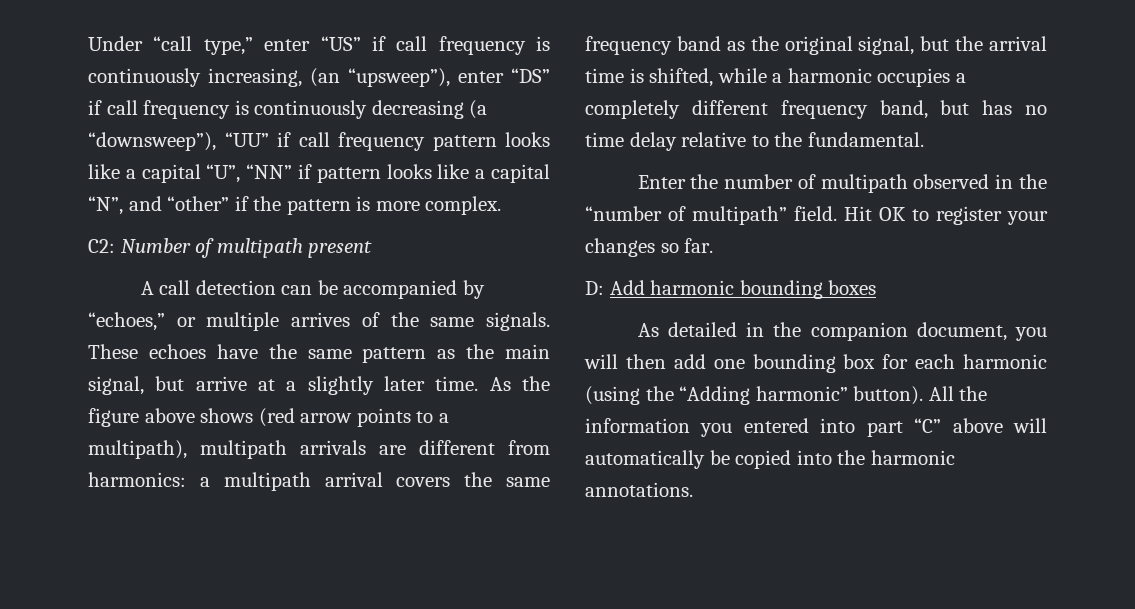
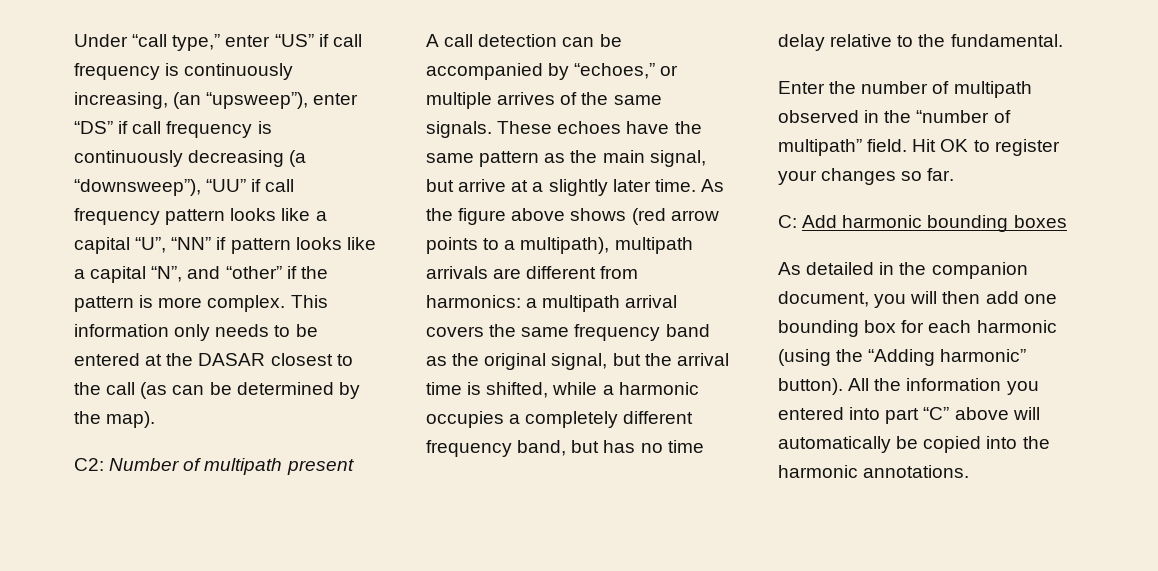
(502, 205) none -> [290,295,328,308] [74,324,318,341] [74,353,353,366] [74,382,360,399] [74,411,156,428] This information only needs to be entered at the DASAR closest to the call (as can be determined by the map).
[585,281,604,295] D: -> [778,215,797,228] C:

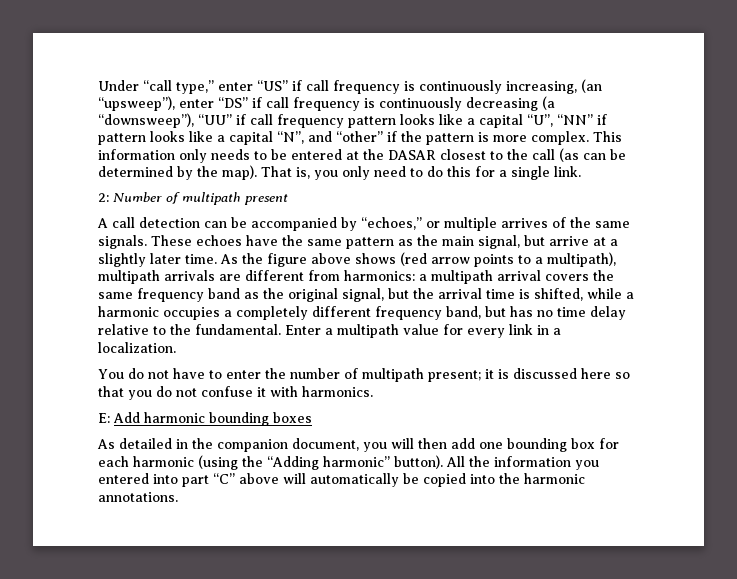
[74,458,104,471] // C2: -> [261,166,581,180] [98,193,109,202] That is, you only need to do this for a single link. // 2:
[778,81,1032,98] [778,110,1011,123] [778,139,1060,156] [778,168,955,185] [778,215,797,228] // Enter the number of multipath observed in the “number of multipath” field. Hit OK to register your changes so far. // C: -> [285,324,561,338] [98,342,176,353] [98,368,630,382] [98,386,373,400] [98,413,110,423] Enter a multipath value for every link in a localization. // You do not have to enter the number of multipath present; it is discussed here so that you do not confuse it with harmonics. // E:

